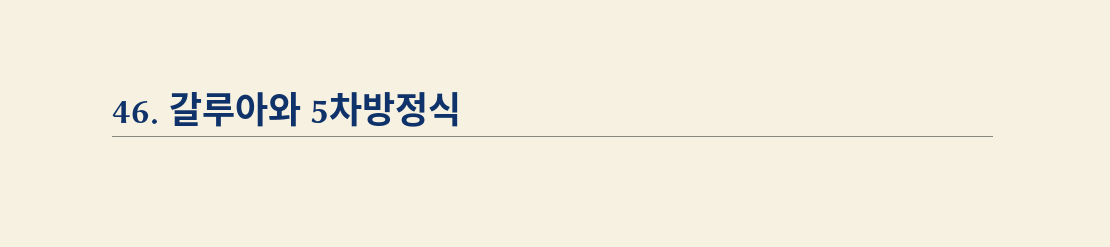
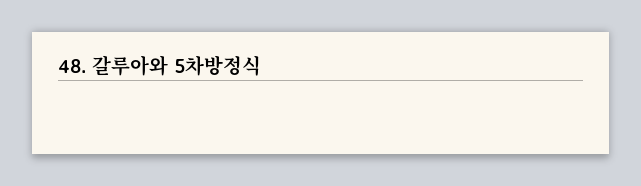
[112,101,159,124] 46. -> [58,59,86,73] 48.

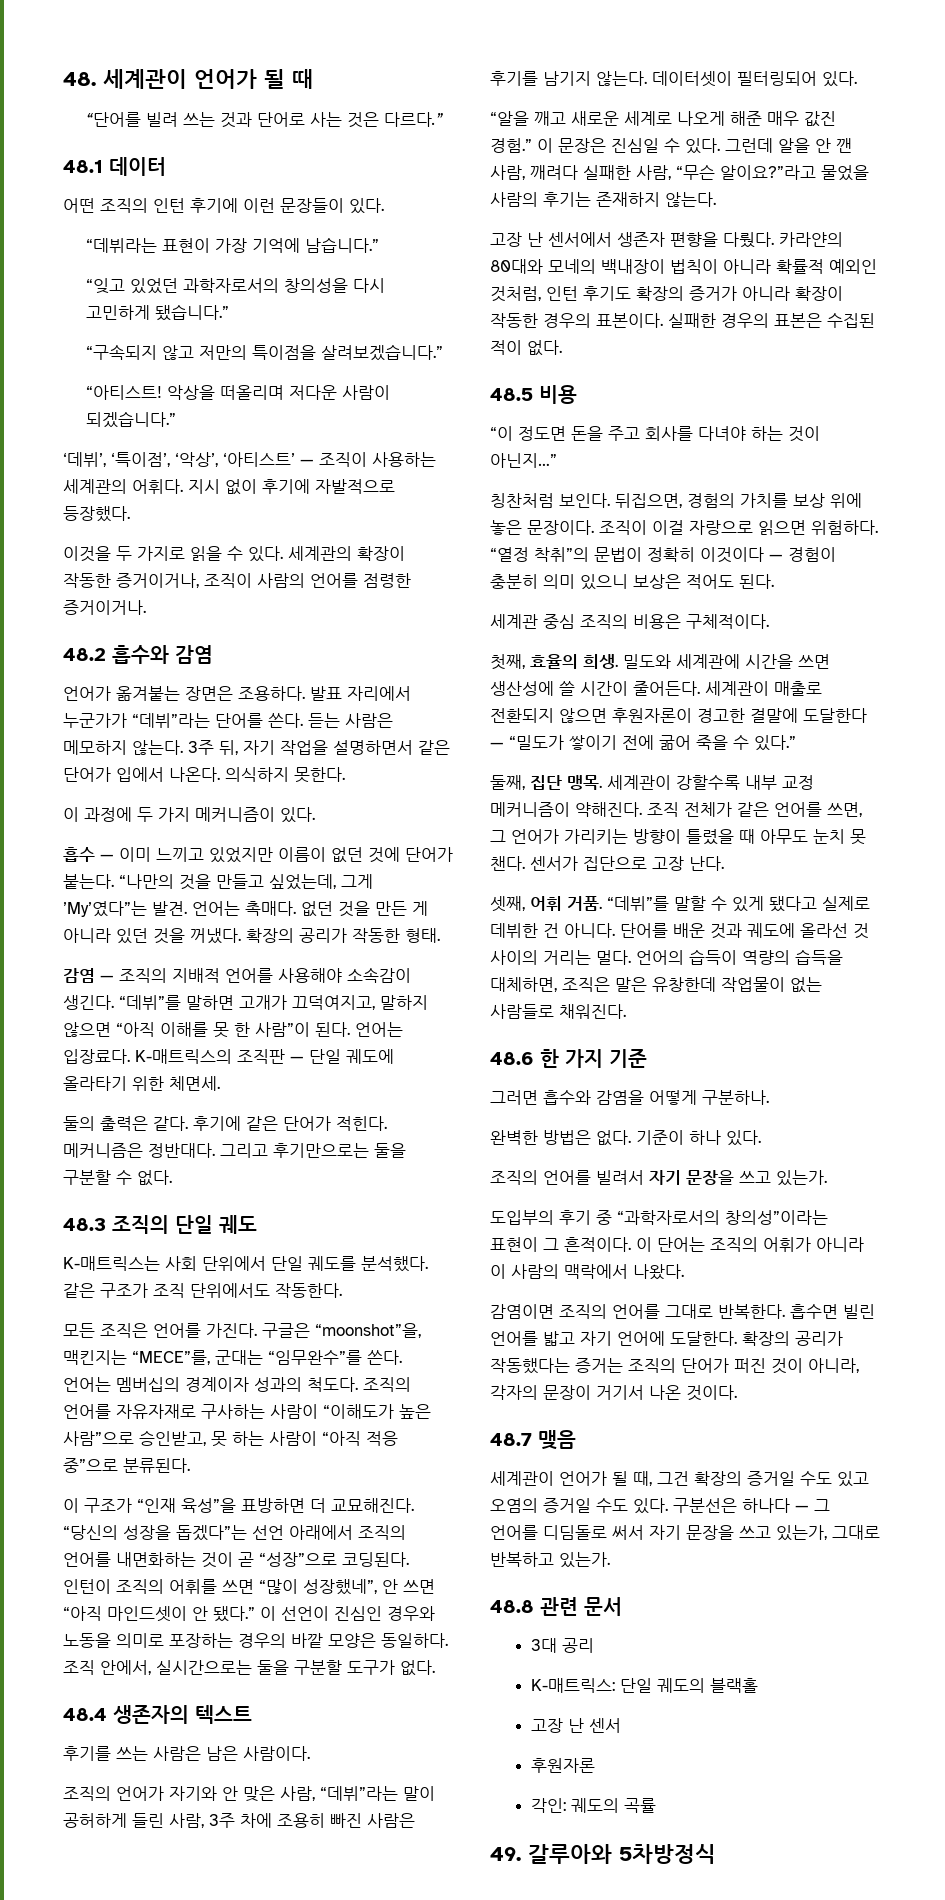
(86, 66) none -> [103,69,313,89] [85,112,443,128] [63,157,166,176] [63,198,384,214] [85,237,379,253] [85,278,385,294] [85,304,229,321] [85,344,443,361] [85,385,390,400] [85,411,176,428] [63,452,436,467] [63,479,395,495] [63,506,130,522] [63,546,405,562] [63,573,411,588] [63,600,146,615] [63,645,213,664] [63,686,411,701] [63,713,393,728] [63,740,450,755] [63,767,345,783] [63,807,315,823] [63,847,453,863] [63,874,373,890] [63,901,428,917] [63,928,440,944] [63,967,411,983] [63,995,428,1010] [63,1022,403,1038] [63,1049,394,1064] [63,1076,220,1091] [63,1116,387,1131] [63,1143,406,1158] [63,1170,172,1186] [63,1215,257,1234] [63,1256,428,1272] [63,1283,342,1298] [63,1323,421,1338] [63,1350,402,1365] [63,1377,411,1392] [63,1404,431,1419] [63,1430,398,1447] [63,1458,190,1473] [63,1498,414,1513] [63,1525,406,1541] [63,1552,409,1568] [63,1579,435,1595] [63,1606,435,1622] [63,1633,448,1648] [63,1660,435,1676] [63,1705,252,1724] [63,1746,310,1761] [63,1786,435,1802] [63,1813,415,1828] [490,71,857,87] [490,111,836,127] [490,138,852,154] [490,164,869,181] [490,192,716,207] [490,232,843,248] [490,259,877,274] [490,286,843,302] [490,313,875,328] [490,340,562,356] [490,385,577,404] [490,426,820,442] [490,453,557,468] [490,493,862,508] [490,520,878,535] [490,547,836,563] [490,574,774,590] [490,614,769,629] [490,654,830,670] [490,681,822,696] [490,708,867,723] [490,735,796,751] [490,775,814,790] [490,802,862,817] [490,829,866,845] [490,856,724,871] [490,896,870,912] [490,923,869,939] [490,949,843,965] [490,977,822,993] [490,1004,626,1019] [490,1049,647,1068] [490,1090,769,1105] [490,1130,761,1146] [490,1170,827,1186] [490,1210,828,1225] [490,1237,864,1252] [490,1264,684,1280] [490,1304,875,1319] [490,1331,843,1346] [490,1358,859,1374] [490,1385,737,1401] [490,1430,576,1450] [490,1471,869,1487] [490,1498,830,1514] [490,1525,880,1541] [490,1552,610,1568] [490,1597,622,1616] [531,1638,595,1653] [531,1678,759,1693] [531,1718,622,1733] [531,1758,596,1773] [531,1798,657,1813] [490,1847,521,1861] 세계관이 언어가 될 때 // “단어를 빌려 쓰는 것과 단어로 사는 것은 다르다.” // 48.1 데이터 // 어떤 조직의 인턴 후기에 이런 문장들이 있다. // “데뷔라는 표현이 가장 기억에 남습니다.” // “잊고 있었던 과학자로서의 창의성을 다시 고민하게 됐습니다.” // “구속되지 않고 저만의 특이점을 살려보겠습니다.” // “아티스트! 악상을 떠올리며 저다운 사람이 되겠습니다.” // ‘데뷔’, ‘특이점’, ‘악상’, ‘아티스트’ — 조직이 사용하는 세계관의 어휘다. 지시 없이 후기에 자발적으로 등장했다. // 이것을 두 가지로 읽을 수 있다. 세계관의 확장이 작동한 증거이거나, 조직이 사람의 언어를 점령한 증거이거나. // 48.2 흡수와 감염 // 언어가 옮겨붙는 장면은 조용하다. 발표 자리에서 누군가가 “데뷔”라는 단어를 쓴다. 듣는 사람은 메모하지 않는다. 3주 뒤, 자기 작업을 설명하면서 같은 단어가 입에서 나온다. 의식하지 못한다. // 이 과정에 두 가지 메커니즘이 있다. // 흡수 — 이미 느끼고 있었지만 이름이 없던 것에 단어가 붙는다. “나만의 것을 만들고 싶었는데, 그게 ’My’였다”는 발견. 언어는 촉매다. 없던 것을 만든 게 아니라 있던 것을 꺼냈다. 확장의 공리가 작동한 형태. // 감염 — 조직의 지배적 언어를 사용해야 소속감이 생긴다. “데뷔”를 말하면 고개가 끄덕여지고, 말하지 않으면 “아직 이해를 못 한 사람”이 된다. 언어는 입장료다. K-매트릭스의 조직판 — 단일 궤도에 올라타기 위한 체면세. // 둘의 출력은 같다. 후기에 같은 단어가 적힌다. 메커니즘은 정반대다. 그리고 후기만으로는 둘을 구분할 수 없다. // 48.3 조직의 단일 궤도 // K-매트릭스는 사회 단위에서 단일 궤도를 분석했다. 같은 구조가 조직 단위에서도 작동한다. // 모든 조직은 언어를 가진다. 구글은 “moonshot”을, 맥킨지는 “MECE”를, 군대는 “임무완수”를 쓴다. 언어는 멤버십의 경계이자 성과의 척도다. 조직의 언어를 자유자재로 구사하는 사람이 “이해도가 높은 사람”으로 승인받고, 못 하는 사람이 “아직 적응 중”으로 분류된다. // 이 구조가 “인재 육성”을 표방하면 더 교묘해진다. “당신의 성장을 돕겠다”는 선언 아래에서 조직의 언어를 내면화하는 것이 곧 “성장”으로 코딩된다. 인턴이 조직의 어휘를 쓰면 “많이 성장했네”, 안 쓰면 “아직 마인드셋이 안 됐다.” 이 선언이 진심인 경우와 노동을 의미로 포장하는 경우의 바깥 모양은 동일하다. 조직 안에서, 실시간으로는 둘을 구분할 도구가 없다. // 48.4 생존자의 텍스트 // 후기를 쓰는 사람은 남은 사람이다. // 조직의 언어가 자기와 안 맞은 사람, “데뷔”라는 말이 공허하게 들린 사람, 3주 차에 조용히 빠진 사람은 후기를 남기지 않는다. 데이터셋이 필터링되어 있다. // “알을 깨고 새로운 세계로 나오게 해준 매우 값진 경험.” 이 문장은 진심일 수 있다. 그런데 알을 안 깬 사람, 깨려다 실패한 사람, “무슨 알이요?”라고 물었을 사람의 후기는 존재하지 않는다. // 고장 난 센서에서 생존자 편향을 다뤘다. 카라얀의 80대와 모네의 백내장이 법칙이 아니라 확률적 예외인 것처럼, 인턴 후기도 확장의 증거가 아니라 확장이 작동한 경우의 표본이다. 실패한 경우의 표본은 수집된 적이 없다. // 48.5 비용 // “이 정도면 돈을 주고 회사를 다녀야 하는 것이 아닌지…” // 칭찬처럼 보인다. 뒤집으면, 경험의 가치를 보상 위에 놓은 문장이다. 조직이 이걸 자랑으로 읽으면 위험하다. “열정 착취”의 문법이 정확히 이것이다 — 경험이 충분히 의미 있으니 보상은 적어도 된다. // 세계관 중심 조직의 비용은 구체적이다. // 첫째, 효율의 희생. 밀도와 세계관에 시간을 쓰면 생산성에 쓸 시간이 줄어든다. 세계관이 매출로 전환되지 않으면 후원자론이 경고한 결말에 도달한다 — “밀도가 쌓이기 전에 굶어 죽을 수 있다.” // 둘째, 집단 맹목. 세계관이 강할수록 내부 교정 메커니즘이 약해진다. 조직 전체가 같은 언어를 쓰면, 그 언어가 가리키는 방향이 틀렸을 때 아무도 눈치 못 챈다. 센서가 집단으로 고장 난다. // 셋째, 어휘 거품. “데뷔”를 말할 수 있게 됐다고 실제로 데뷔한 건 아니다. 단어를 배운 것과 궤도에 올라선 것 사이의 거리는 멀다. 언어의 습득이 역량의 습득을 대체하면, 조직은 말은 유창한데 작업물이 없는 사람들로 채워진다. // 48.6 한 가지 기준 // 그러면 흡수와 감염을 어떻게 구분하나. // 완벽한 방법은 없다. 기준이 하나 있다. // 조직의 언어를 빌려서 자기 문장을 쓰고 있는가. // 도입부의 후기 중 “과학자로서의 창의성”이라는 표현이 그 흔적이다. 이 단어는 조직의 어휘가 아니라 이 사람의 맥락에서 나왔다. // 감염이면 조직의 언어를 그대로 반복한다. 흡수면 빌린 언어를 밟고 자기 언어에 도달한다. 확장의 공리가 작동했다는 증거는 조직의 단어가 퍼진 것이 아니라, 각자의 문장이 거기서 나온 것이다. // 48.7 맺음 // 세계관이 언어가 될 때, 그건 확장의 증거일 수도 있고 오염의 증거일 수도 있다. 구분선은 하나다 — 그 언어를 디딤돌로 써서 자기 문장을 쓰고 있는가, 그대로 반복하고 있는가. // 48.8 관련 문서 // 3대 공리 // K-매트릭스: 단일 궤도의 블랙홀 // 고장 난 센서 // 후원자론 // 각인: 궤도의 곡률 // 49.

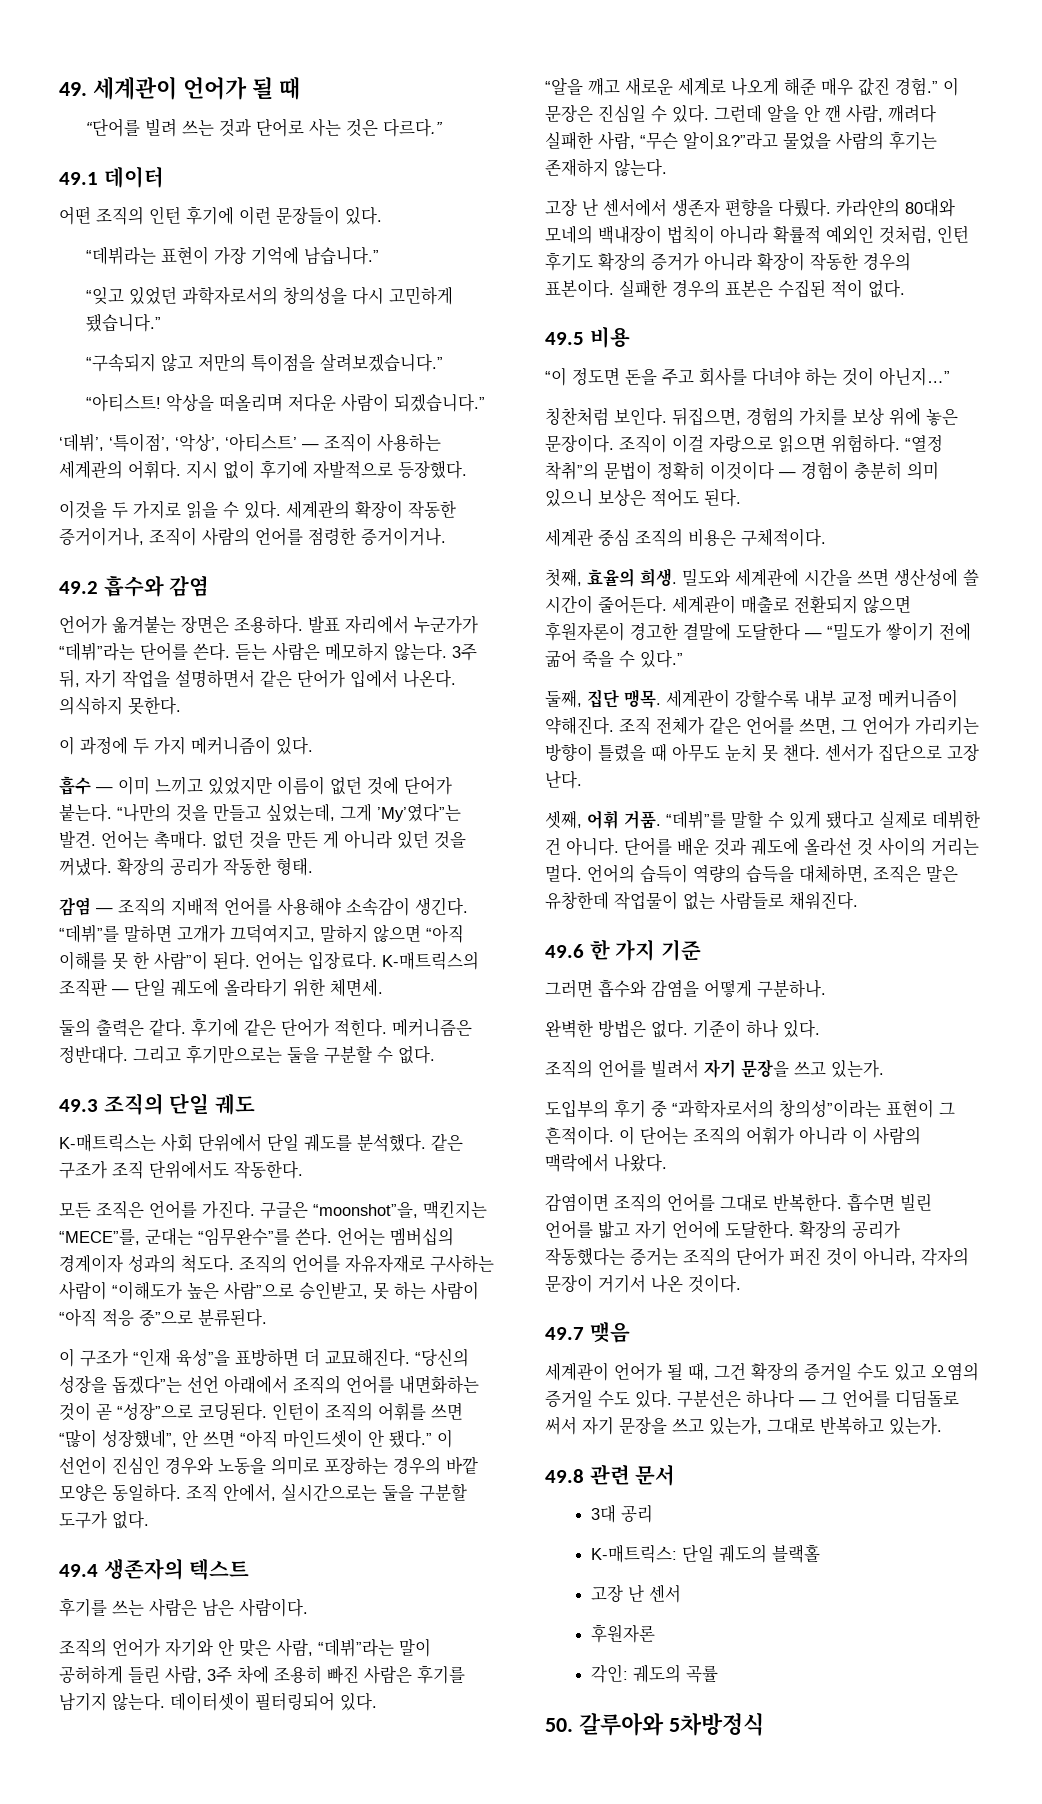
[63,72,96,86] 48. -> [59,82,87,96] 49.
[63,160,103,173] 48.1 -> [59,172,98,185] 49.1
[63,648,106,661] 48.2 -> [59,581,98,594] 49.2
[63,1218,106,1231] 48.3 -> [59,1099,98,1112] 49.3
[63,1708,107,1721] 48.4 -> [59,1564,98,1577] 49.4
[490,388,533,401] 48.5 -> [545,332,584,345] 49.5
[490,1052,534,1065] 48.6 -> [545,944,584,958] 49.6
[490,1433,532,1446] 48.7 -> [545,1327,584,1340] 49.7
[490,1600,534,1613] 48.8 -> [545,1469,584,1483] 49.8
[490,1847,521,1861] 49. -> [545,1718,573,1732] 50.

